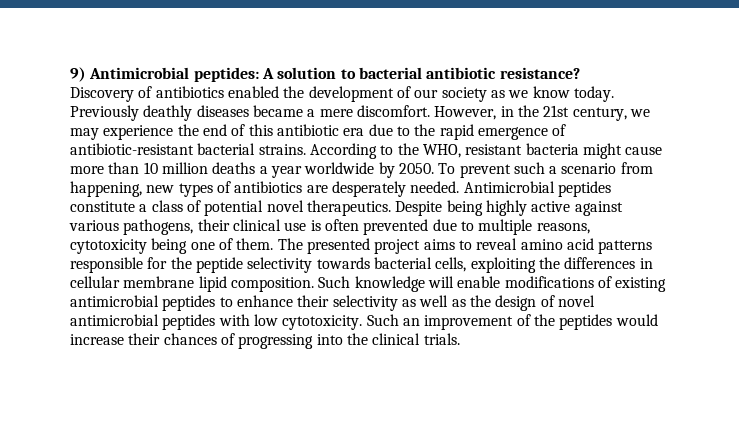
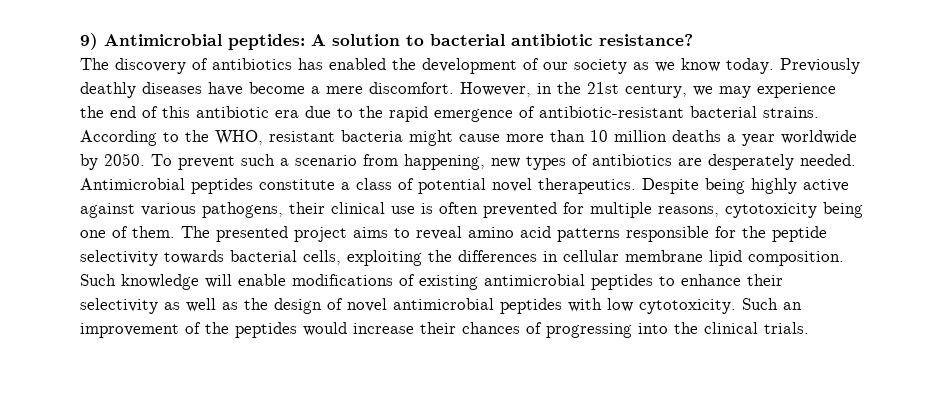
[70,86,224,102] Discovery of antibiotics -> [80,58,323,74] The discovery of antibiotics has
[252,105,303,117] became -> [208,82,305,96] have become
[432,219,474,231] due to -> [563,202,584,214] for

